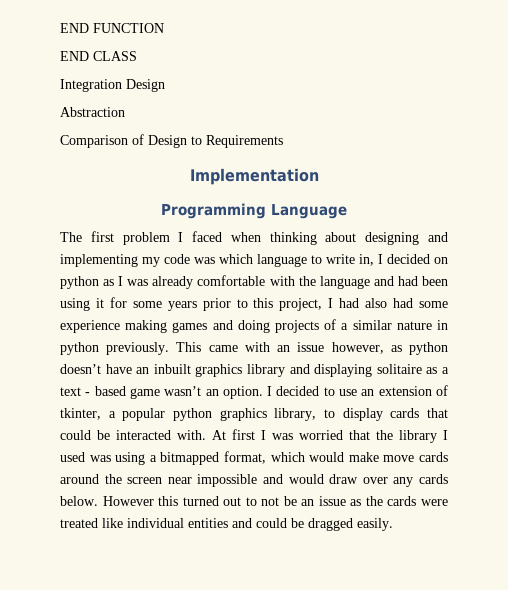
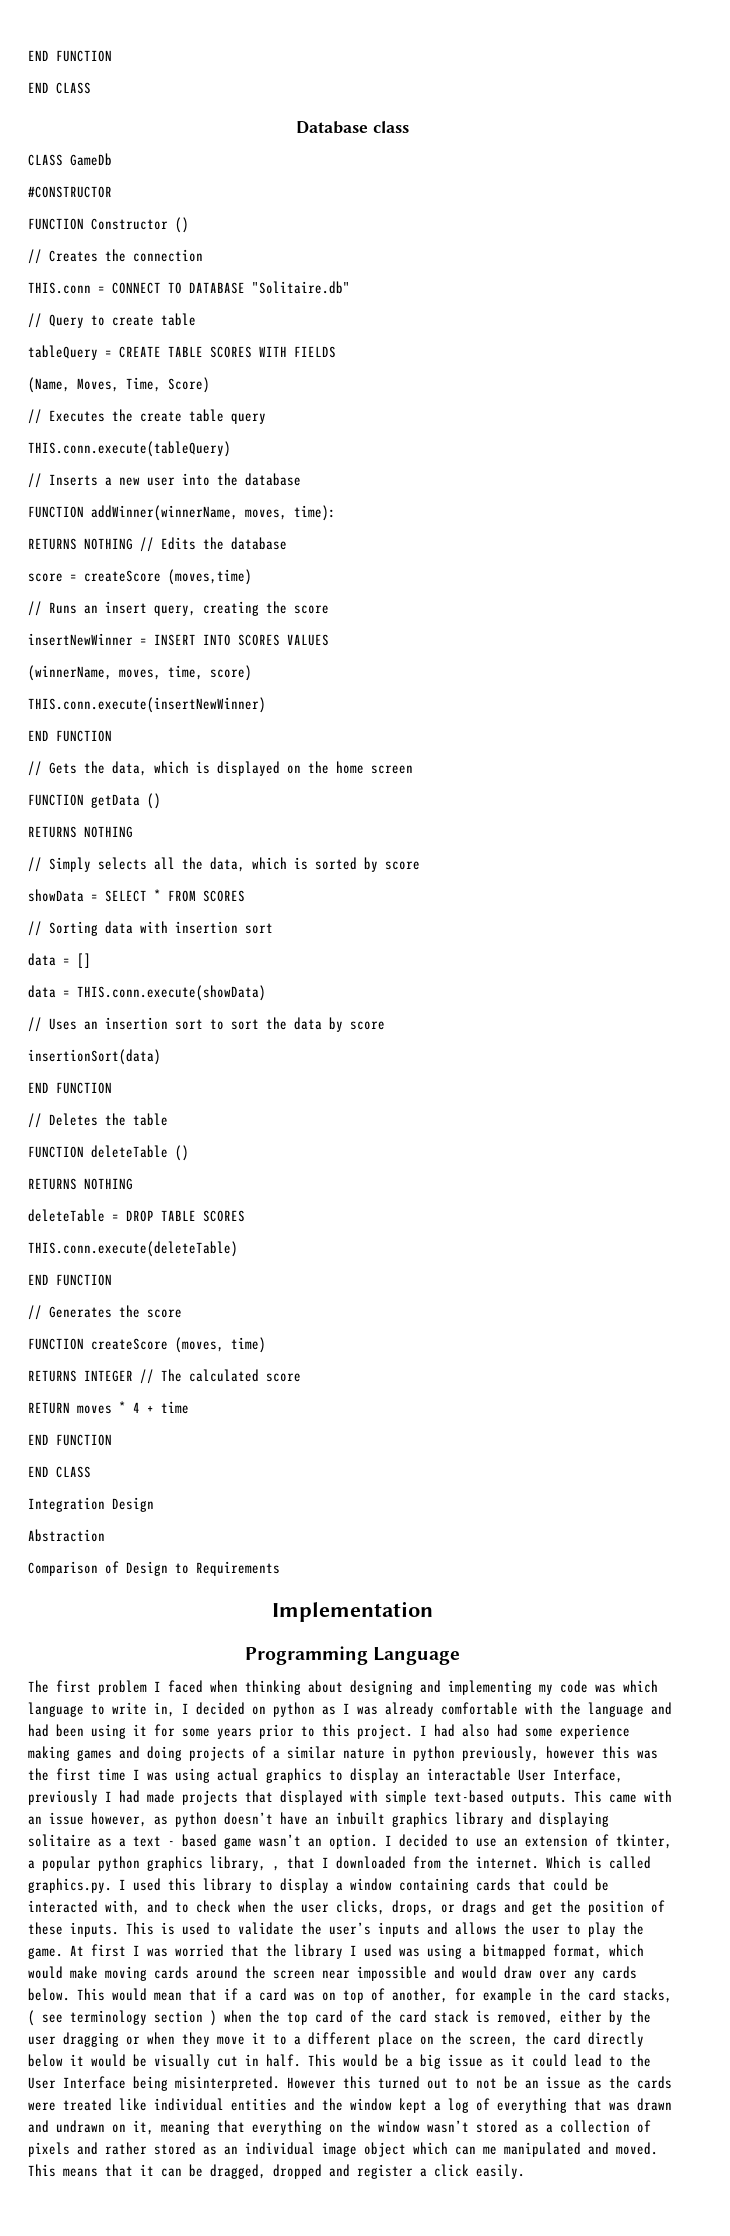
[60,23,164,33] [60,51,137,61] END FUNCTION // END CLASS -> [28,50,112,62] [28,82,91,94] [296,121,409,134] [28,153,112,166] [28,186,112,198] [28,217,189,233] [28,249,203,264] [28,281,350,294] [28,313,196,328] [28,345,336,360] [28,377,210,393] [28,409,266,424] [28,441,231,457] [28,473,301,488] [28,505,336,521] [28,537,287,552] [28,569,252,585] [28,601,329,616] [28,633,329,646] [28,665,252,681] [28,697,266,713] [28,730,112,742] [28,761,413,776] [28,793,161,809] [28,826,133,838] [28,857,420,872] [28,889,245,902] [28,921,273,936] [28,953,91,968] [28,985,266,1001] [28,1017,385,1032] [28,1049,161,1065] [28,1082,112,1094] [28,1113,168,1128] [28,1145,189,1161] [28,1178,133,1190] [28,1209,245,1222] [28,1241,238,1257] [28,1274,112,1286] [28,1305,182,1320] [28,1337,266,1353] [28,1369,301,1384] [28,1401,189,1414] [28,1434,112,1446] [28,1466,91,1478] END FUNCTION // END CLASS // Database class // CLASS GameDb // #CONSTRUCTOR // FUNCTION Constructor () // // Creates the connection // THIS.conn = CONNECT TO DATABASE "Solitaire.db" // // Query to create table // tableQuery = CREATE TABLE SCORES WITH FIELDS // (Name, Moves, Time, Score) // // Executes the create table query // THIS.conn.execute(tableQuery) // // Inserts a new user into the database // FUNCTION addWinner(winnerName, moves, time): // RETURNS NOTHING // Edits the database // score = createScore (moves,time) // // Runs an insert query, creating the score // insertNewWinner = INSERT INTO SCORES VALUES // (winnerName, moves, time, score) // THIS.conn.execute(insertNewWinner) // END FUNCTION // // Gets the data, which is displayed on the home screen // FUNCTION getData () // RETURNS NOTHING // // Simply selects all the data, which is sorted by score // showData = SELECT * FROM SCORES // // Sorting data with insertion sort // data = [] // data = THIS.conn.execute(showData) // // Uses an insertion sort to sort the data by score // insertionSort(data) // END FUNCTION // // Deletes the table // FUNCTION deleteTable () // RETURNS NOTHING // deleteTable = DROP TABLE SCORES // THIS.conn.execute(deleteTable) // END FUNCTION // // Generates the score // FUNCTION createScore (moves, time) // RETURNS INTEGER // The calculated score // RETURN moves * 4 + time // END FUNCTION // END CLASS
[279,298,323,311] project, -> [357,1724,413,1739] project.
[106,342,170,355] previously. -> [462,1746,658,1761] [28,1768,623,1783] [28,1790,567,1805] previously, however this was the first time I was using actual graphics to display an interactable User Interface, previously I had made projects that displayed with simple text-based outputs.
[324,408,383,421] to display -> [273,1856,651,1871] [28,1878,469,1893] , that I downloaded from the internet. Which is called graphics.py. I used this library to display a window containing
[177,430,206,440] with. -> [105,1900,665,1915] [28,1922,644,1937] [28,1947,63,1959] with, and to check when the user clicks, drops, or drags and get the position of these inputs. This is used to validate the user’s inputs and allows the user to play the game.
[383,455,415,462] move -> [105,1966,147,1981] moving
(98, 501) none -> [77,1988,672,2003] [28,2010,651,2026] [28,2032,644,2047] [28,2054,651,2069] [28,2076,280,2091] This would mean that if a card was on top of another, for example in the card stacks, ( see terminology section ) when the top card of the card stack is removed, either by the user dragging or when they move it to a different place on the screen, the card directly below it would be visually cut in half. This would be a big issue as it could lead to the User Interface being misinterpreted.
[256,518,353,531] could be dragged -> [322,2098,672,2113] [28,2120,651,2135] [28,2142,658,2157] [28,2164,469,2179] the window kept a log of everything that was drawn and undrawn on it, meaning that everything on the window wasn’t stored as a collection of pixels and rather stored as an individual image object which can me manipulated and moved. This means that it can be dragged, dropped and register a click

